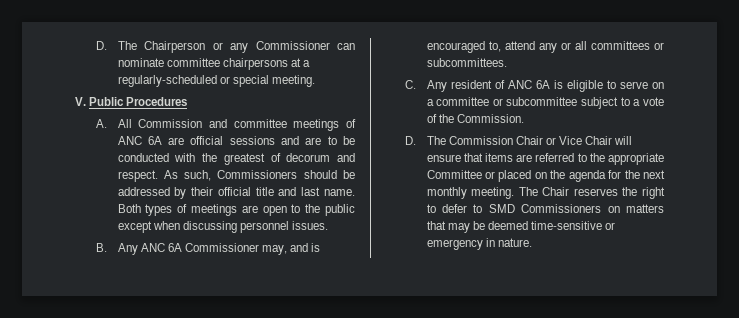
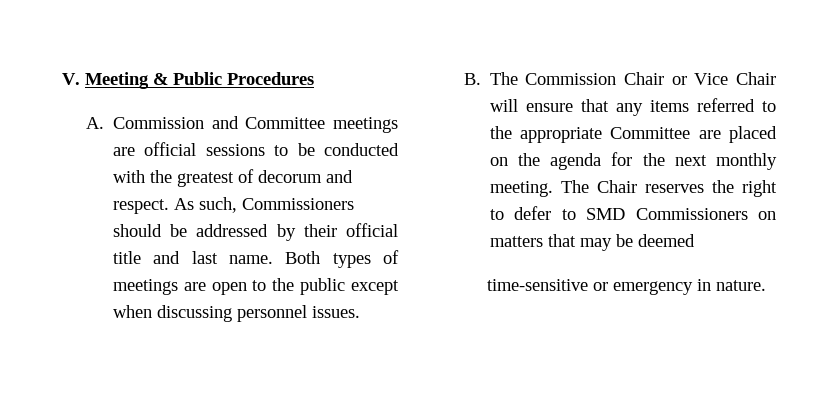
[96,41,355,53] [117,58,310,70] [117,75,315,87] [75,97,86,106] D. The Chairperson or any Commissioner can nominate committee chairpersons at a regularly-scheduled or special meeting. // V. -> [62,72,168,89] V. Meeting &
[117,119,132,128] All -> (104, 123) none
[233,119,356,131] [117,136,162,145] committee meetings of ANC 6A -> [245,117,398,133] Committee meetings
[281,136,322,145] and are -> (265, 150) none
[117,243,321,255] [426,41,664,53] [426,58,507,67] [405,80,664,92] [426,97,664,109] [426,114,524,123] [405,136,417,145] Any ANC 6A Commissioner may, and is encouraged to, attend any or all committees or subcommittees. // C. Any resident of ANC 6A is eligible to serve on a committee or subcommittee subject to a vote of the Commission. // D. -> (481, 79) none
[484,153,533,162] items are -> [615,100,689,116] any items
[484,171,495,179] or -> [698,130,721,139] are
(528, 225) none -> (695, 240) //

